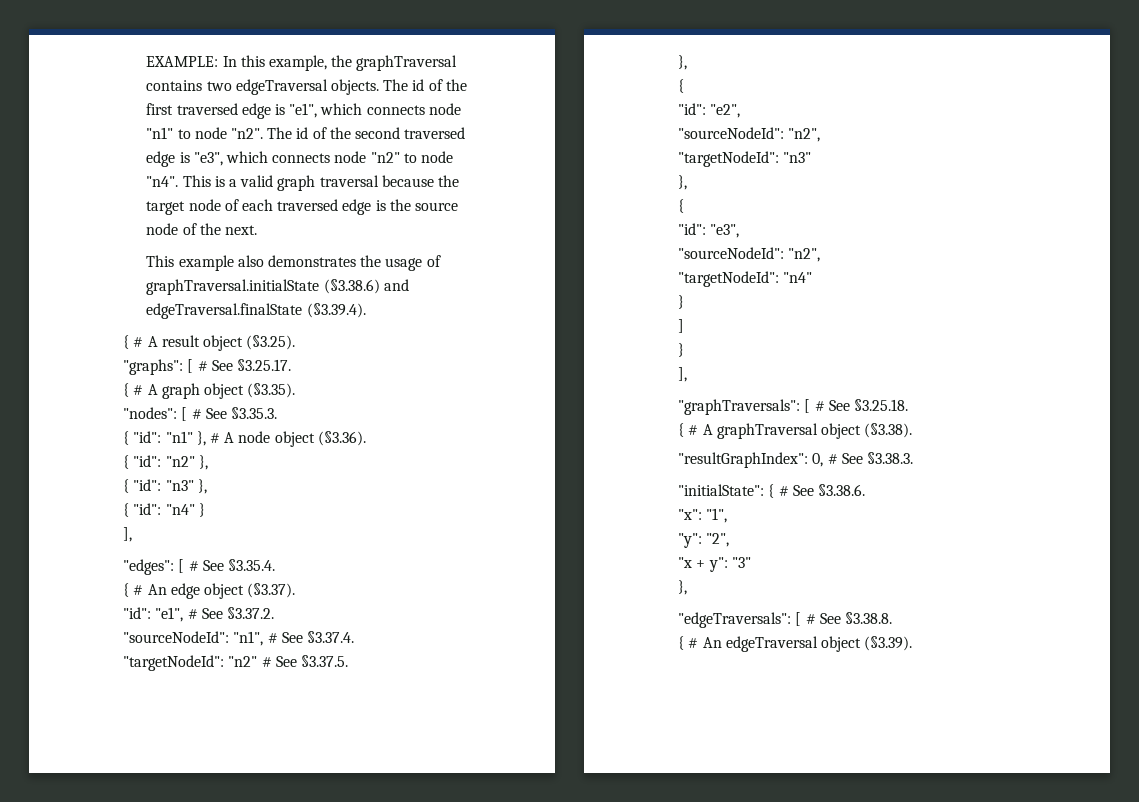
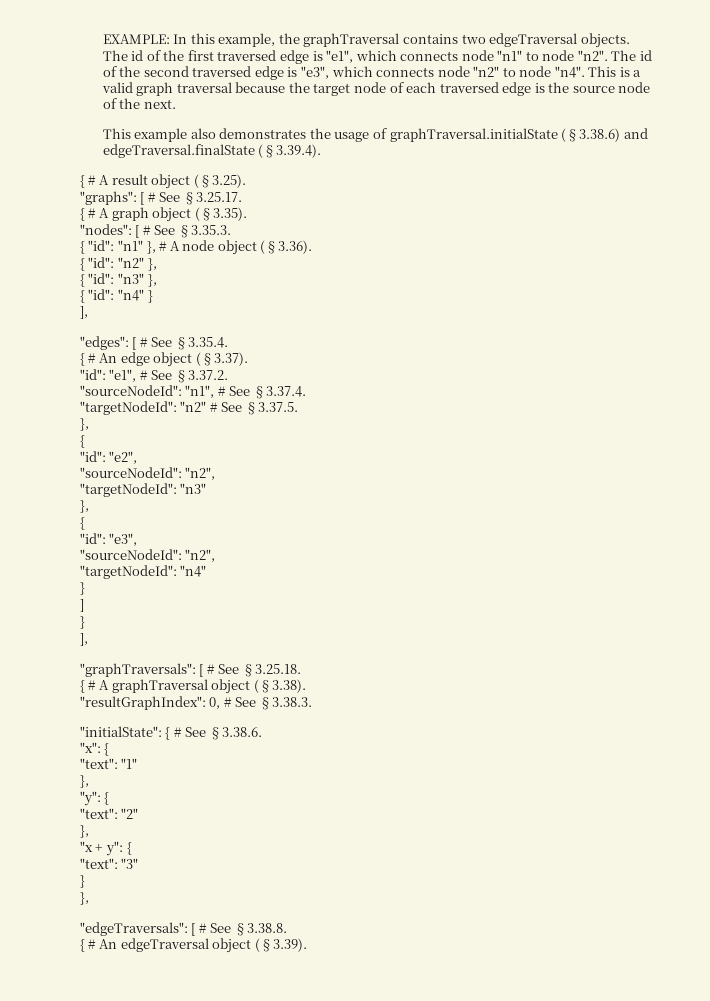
[706,508,728,523] [678,533,730,548] "1", // "y": "2", -> [104,743,110,756] [79,758,138,769] [79,775,89,788] [79,791,110,806] [79,808,139,819] [79,825,89,838] { // "text": "1" // }, // "y": { // "text": "2" // },
(728, 564) none -> [126,842,132,855] [79,858,118,869] { // "text":
(751, 562) none -> [79,875,85,888] // }

